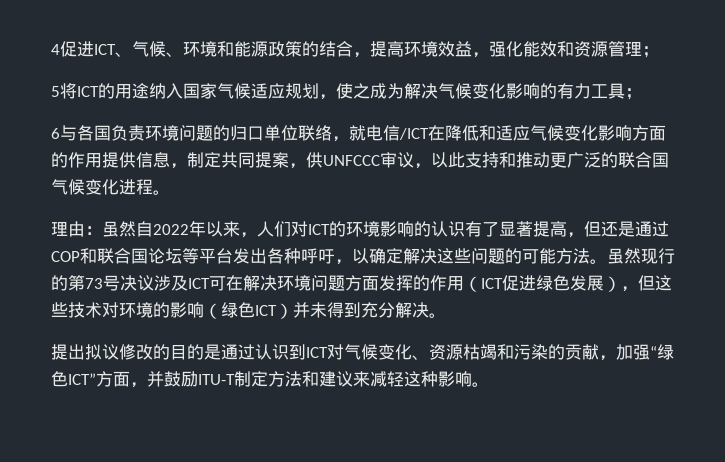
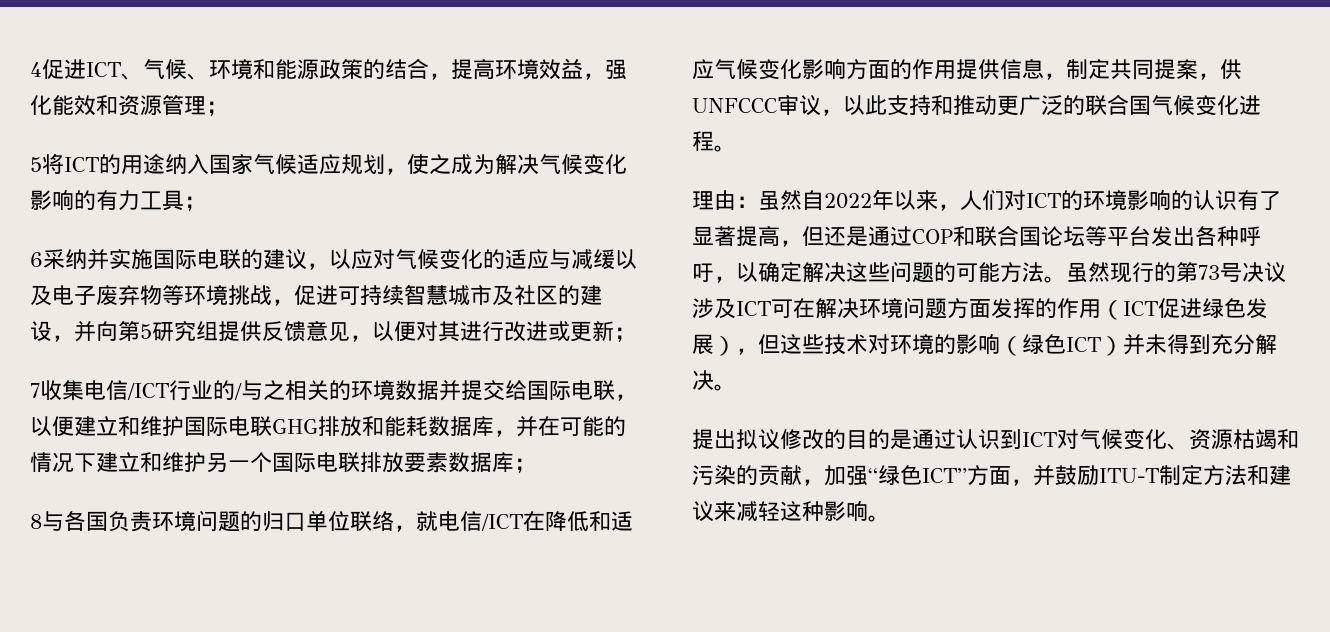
(60, 133) none -> [43,249,637,270] [30,284,602,306] [30,320,636,342] [30,380,637,401] [30,416,626,437] [30,452,536,473] [30,514,42,529] 采纳并实施国际电联的建议，以应对气候变化的适应与减缓以及电子废弃物等环境挑战，促进可持续智慧城市及社区的建设，并向第5研究组提供反馈意见，以便对其进行改进或更新； // 7收集电信/ICT行业的/与之相关的环境数据并提交给国际电联，以便建立和维护国际电联GHG排放和能耗数据库，并在可能的情况下建立和维护另一个国际电联排放要素数据库； // 8

